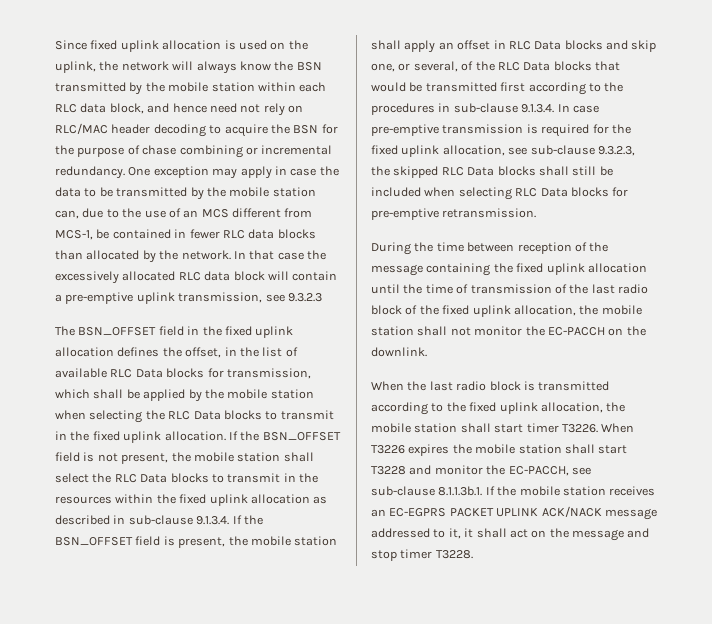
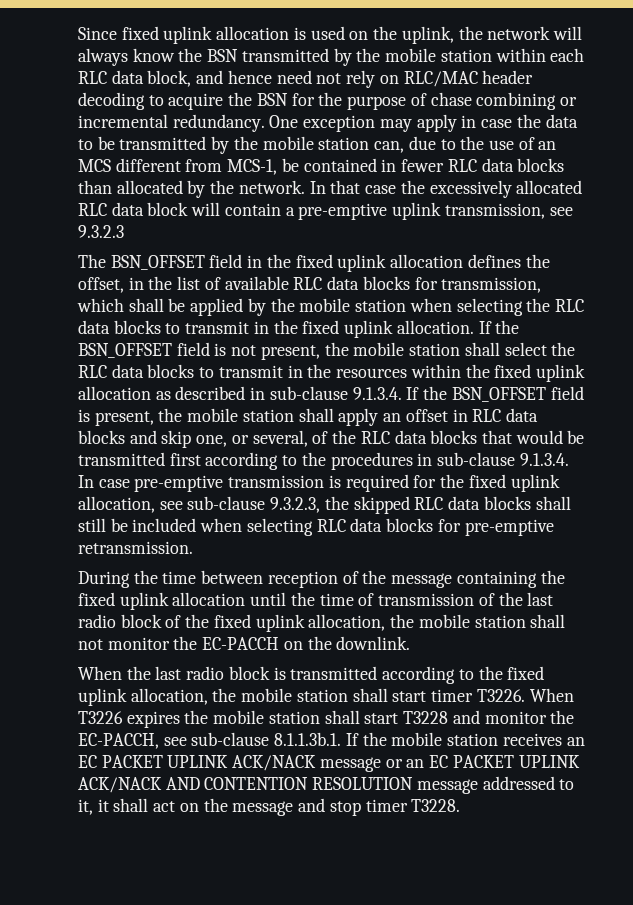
[135,369,163,378] Data -> [327,276,360,290] data
[193,411,221,420] Data -> [78,320,110,334] data
[140,474,168,483] Data -> [111,364,144,378] data
[534,41,562,50] Data -> [505,408,538,422] data
[523,62,551,71] Data -> [394,430,427,444] data
[467,167,495,176] Data -> [448,496,481,510] data
[540,188,568,197] Data -> [350,518,383,532] data
[389,508,447,517] EC-EGPRS -> [78,755,97,768] EC
(657, 514) none -> [385,755,580,768] [78,777,478,794] or an EC PACKET UPLINK ACK/NACK AND CONTENTION RESOLUTION message

